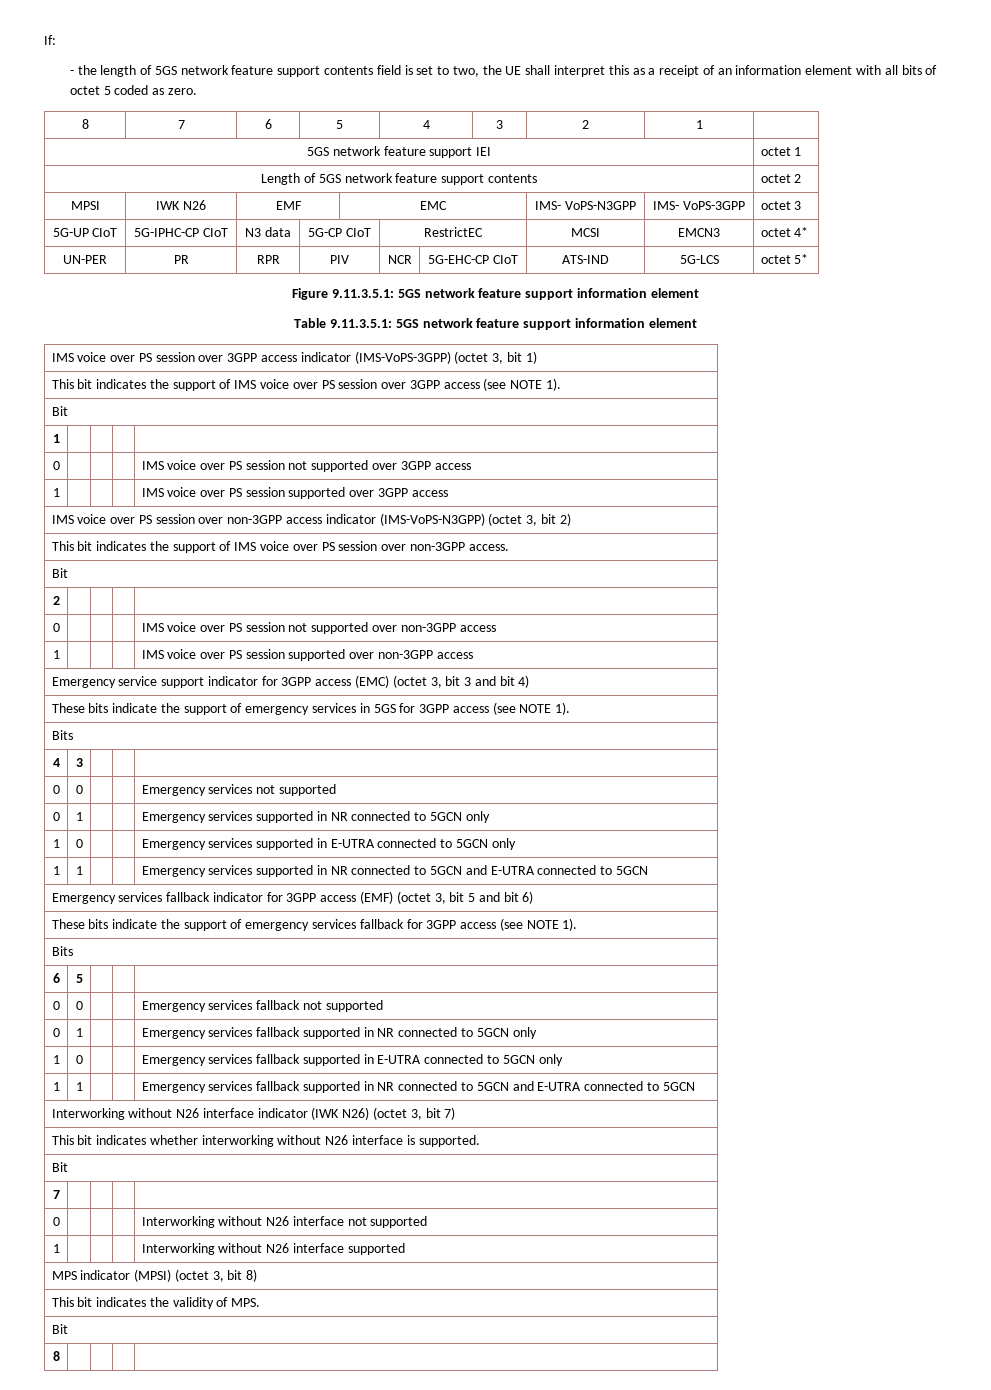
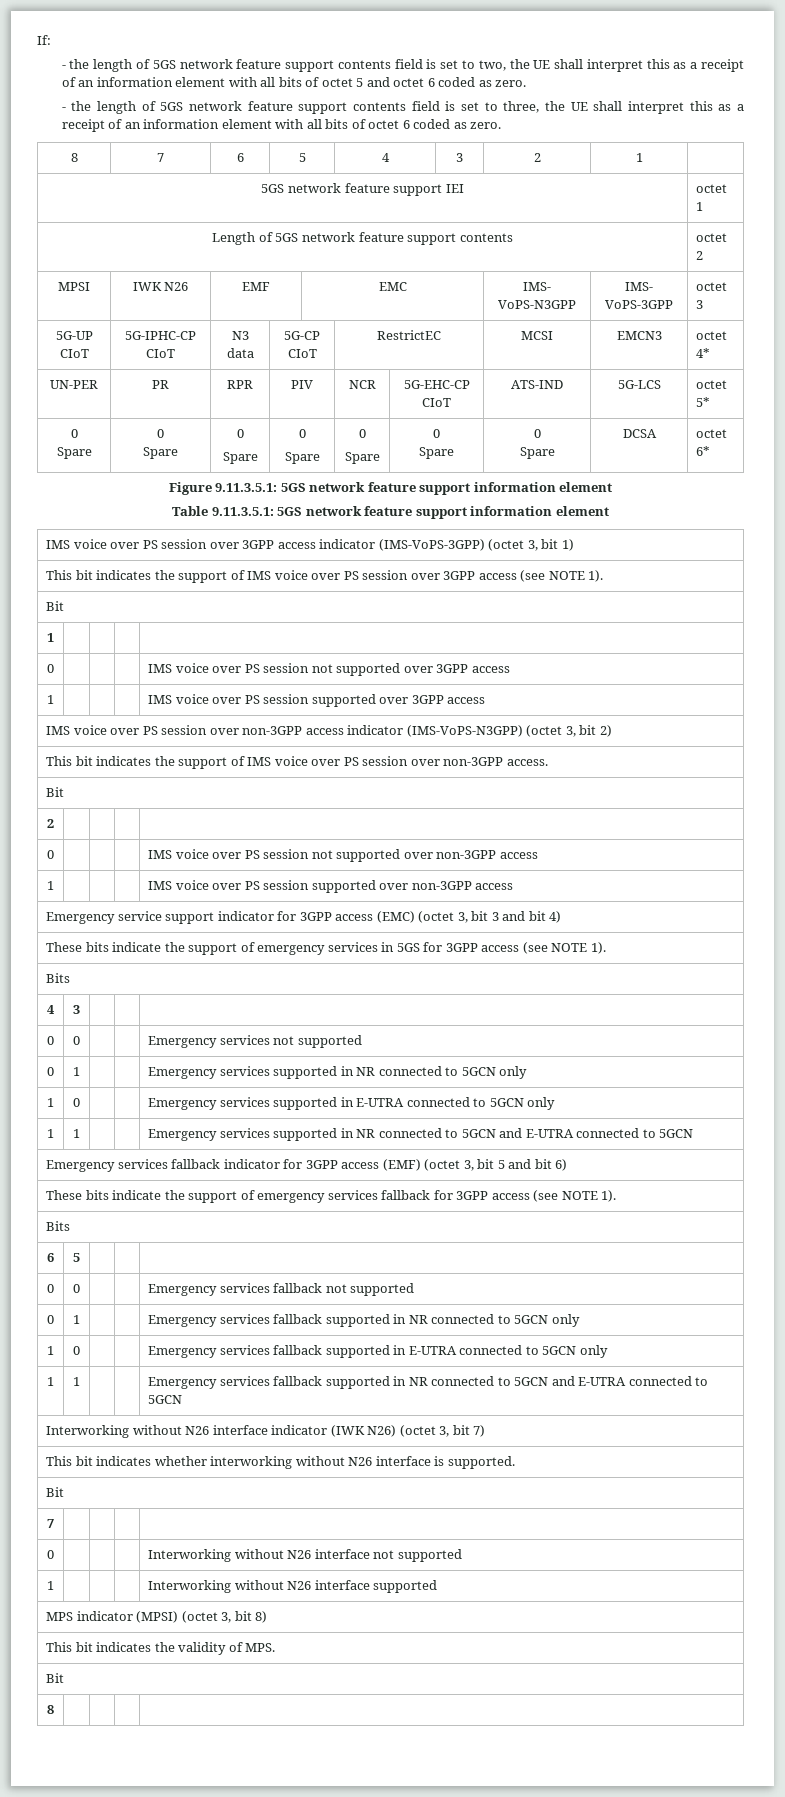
(111, 90) none -> [366,77,527,87] [61,101,744,114] [61,119,410,132] and octet 6 coded as zero. // - the length of 5GS network feature support contents field is set to three, the UE shall interpret this as a receipt of an information element with all bits of octet 6
(809, 259) none -> [70,429,78,438] [56,447,92,459] [157,429,164,438] [143,447,178,459] [236,429,244,438] [222,452,258,464] [298,429,306,438] [284,452,320,464] [358,429,366,438] [344,452,380,464] [433,429,440,438] [419,447,454,459] [533,429,541,438] [519,447,555,459] [622,429,657,438] [696,429,728,438] [696,446,711,456] // 0 // Spare | 0 // Spare | 0 // Spare | 0 // Spare | 0 // Spare | 0 // Spare | 0 // Spare | DCSA | octet 6*

